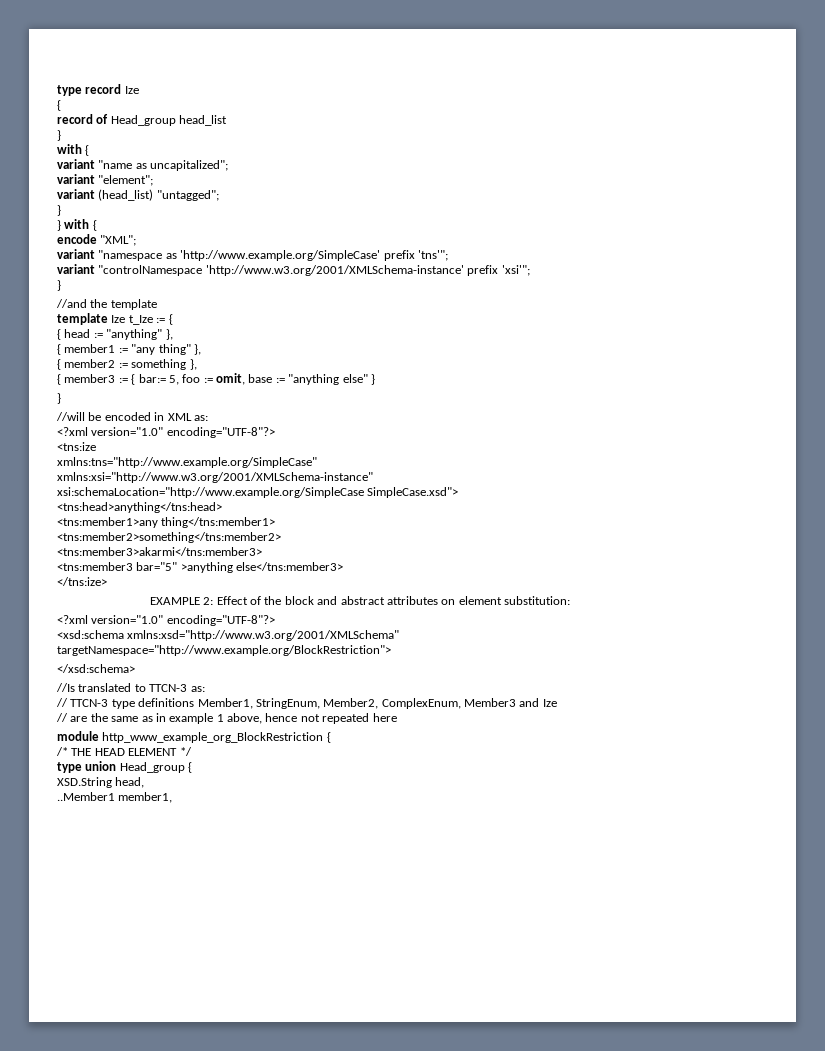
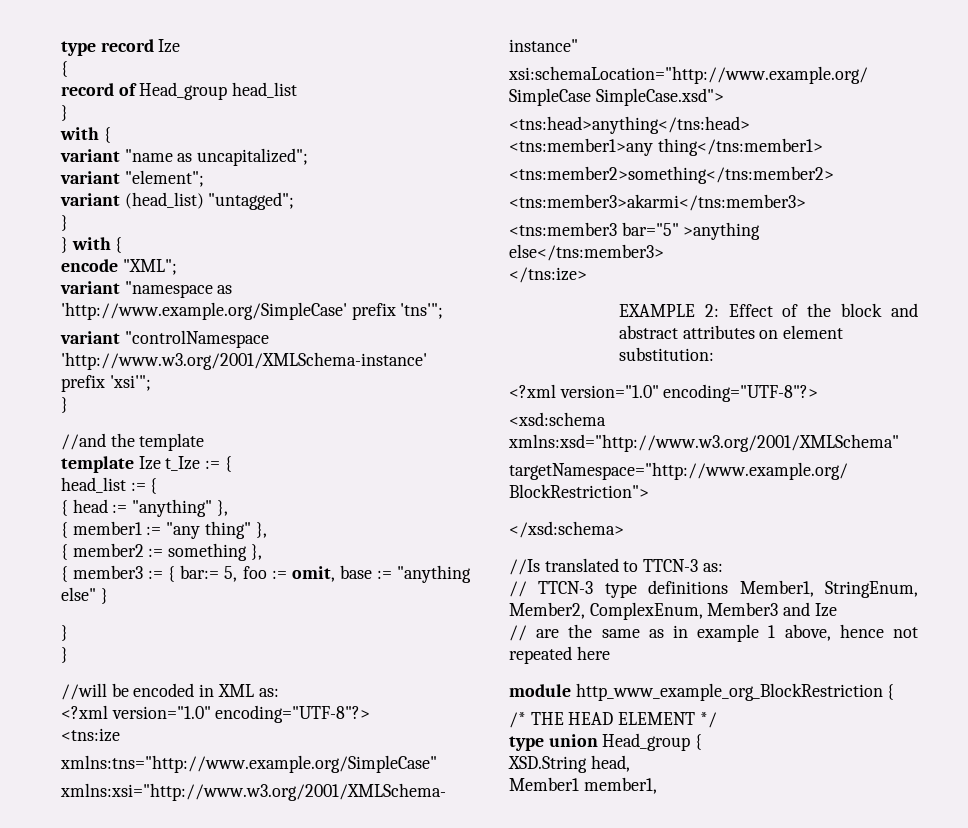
(173, 319) none -> [61,477,158,494] // head_list := {
(61, 398) none -> [61,647,68,663] // }
[57,792,115,801] ..Member1 -> [509,777,579,791] Member1

